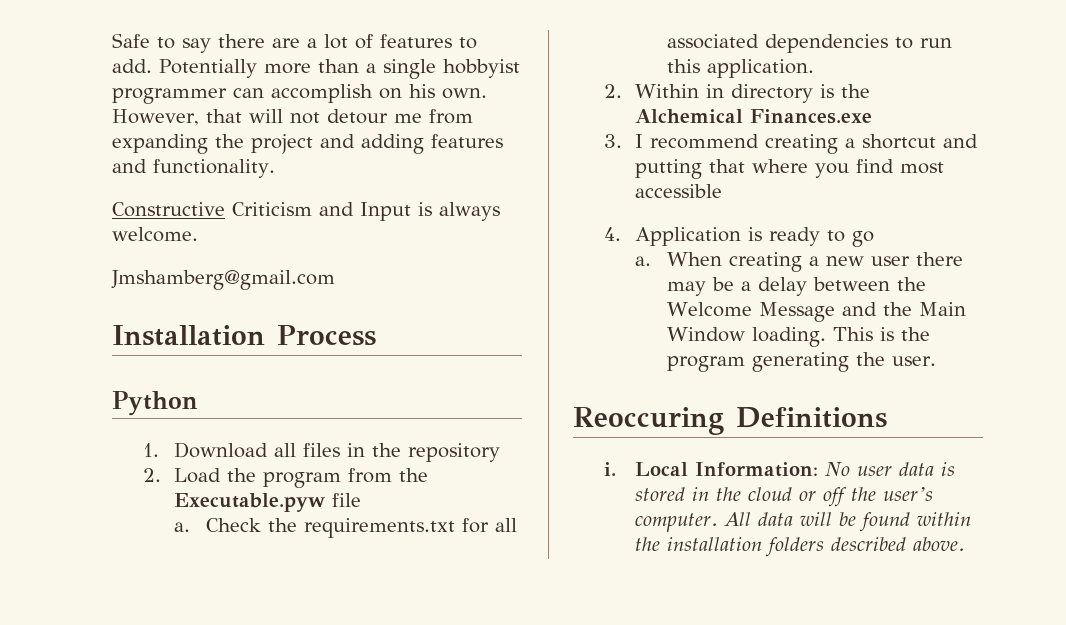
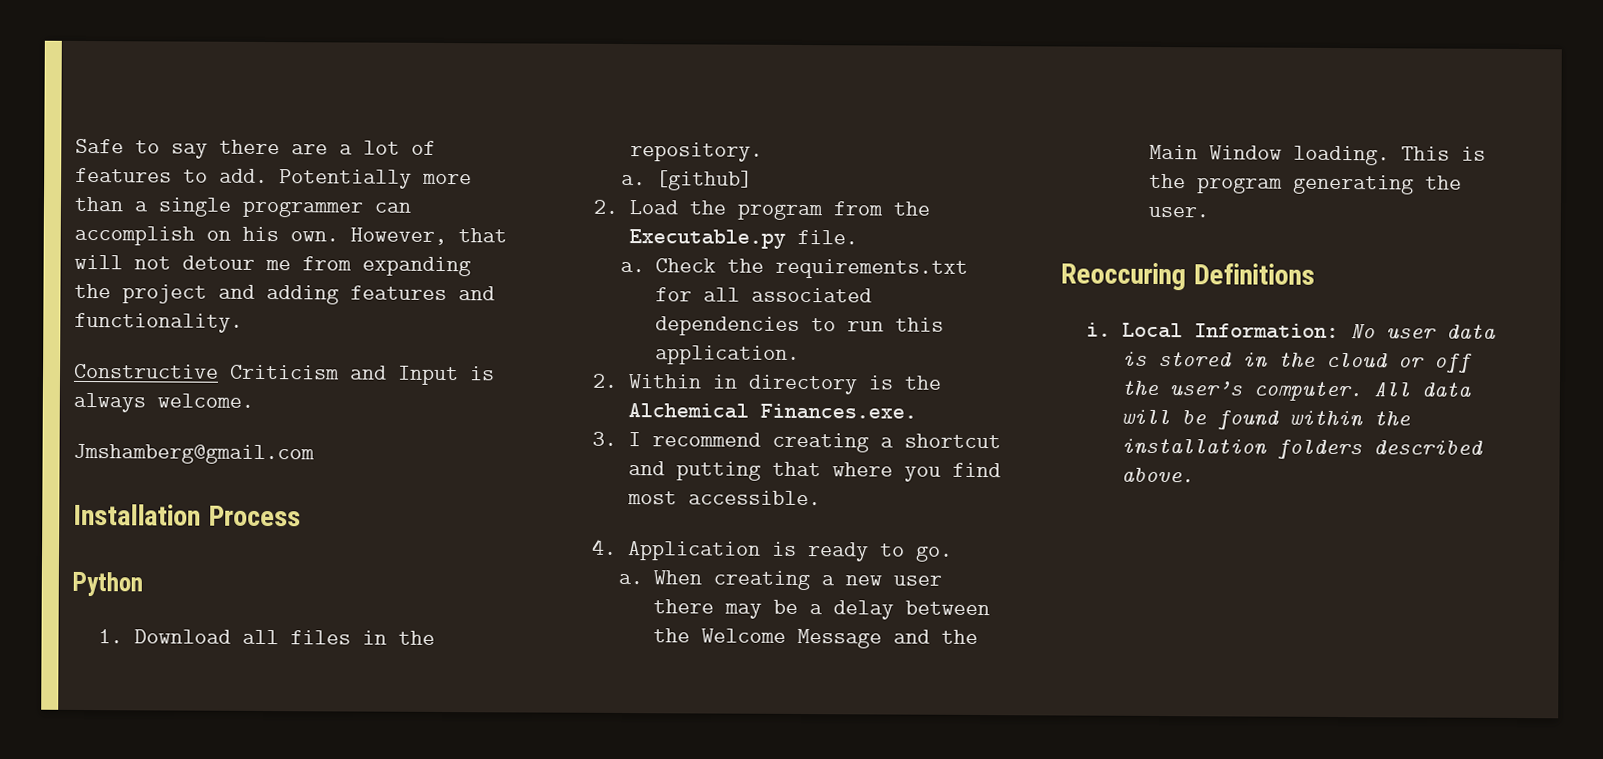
[442,59,520,78] hobbyist -> (232, 207) none
[408,443,501,462] repository -> [629,142,763,162] [620,170,754,191] repository. // a. [github]
[174,493,362,512] Executable.pyw file -> [628,229,858,249] Executable.py file.
[750,109,873,124] Finances.exe -> [759,403,917,420] Finances.exe.
[635,184,723,198] accessible -> [687,490,821,506] accessible.
[852,231,875,247] go -> [914,545,953,562] go.

